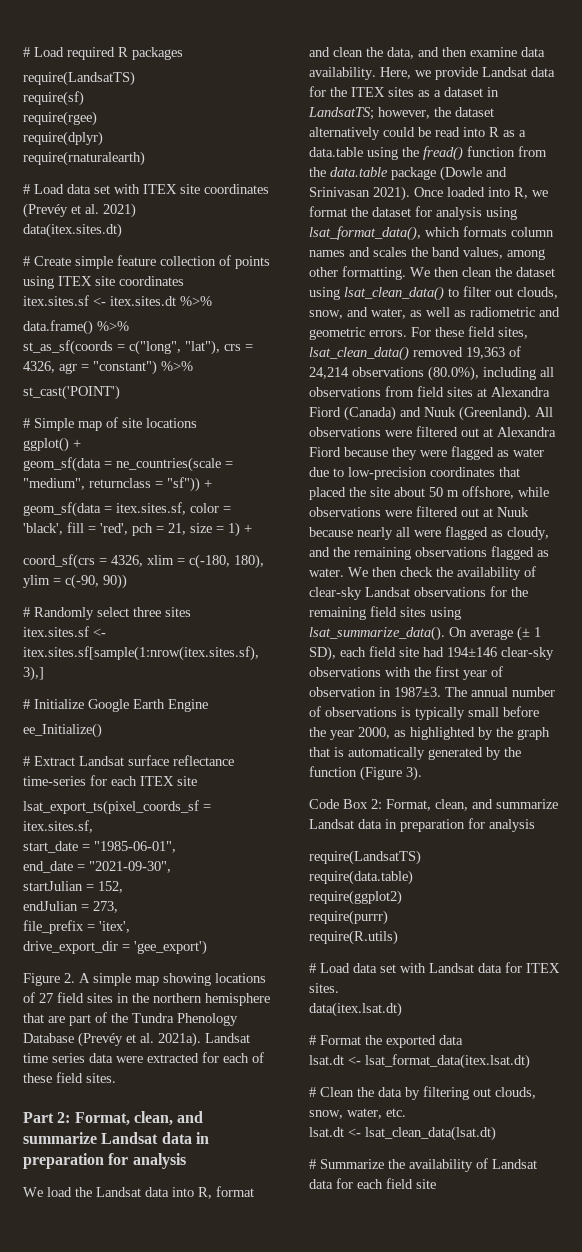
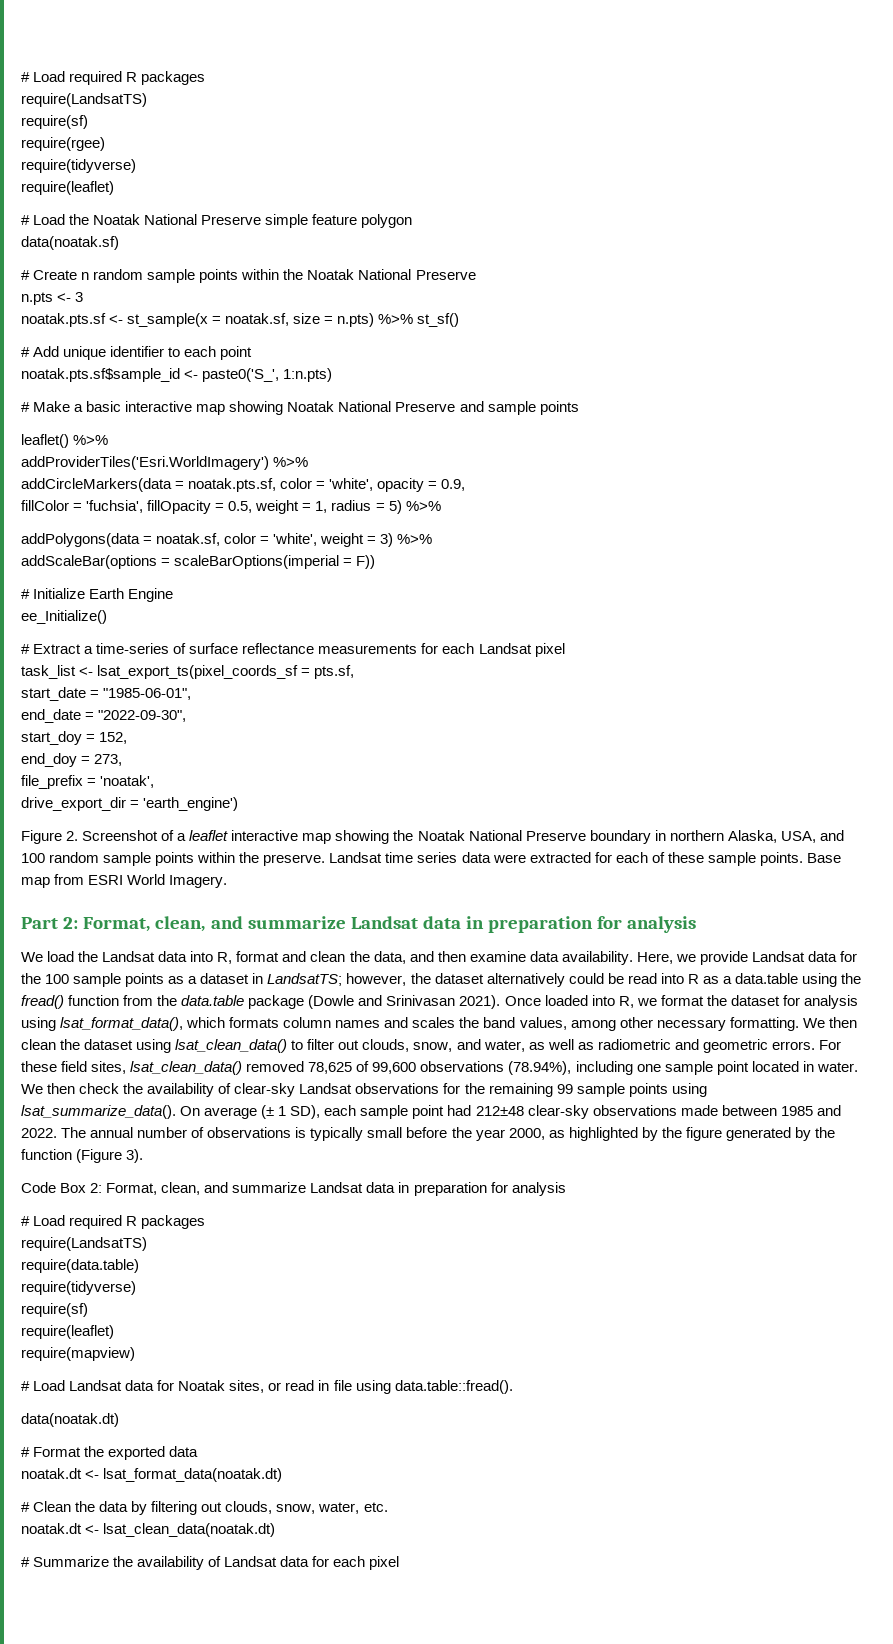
[23,131,103,146] [23,151,145,166] [23,184,269,194] [23,203,136,218] [23,223,122,238] [23,255,270,269] [23,276,184,289] [23,295,212,306] [23,320,129,335] [23,340,253,355] [23,360,193,375] [23,385,120,400] [23,417,197,431] [23,437,81,452] [23,457,233,472] [23,477,212,492] [23,502,231,517] [23,522,252,537] [23,554,264,569] [23,574,127,589] [23,607,191,620] [23,626,106,637] [23,646,259,661] [23,666,44,681] require(dplyr) // require(rnaturalearth) // # Load data set with ITEX site coordinates (Prevéy et al. 2021) // data(itex.sites.dt) // # Create simple feature collection of points using ITEX site coordinates // itex.sites.sf <- itex.sites.dt %>% // data.frame() %>% // st_as_sf(coords = c("long", "lat"), crs = 4326, agr = "constant") %>% // st_cast('POINT') // # Simple map of site locations // ggplot() + // geom_sf(data = ne_countries(scale = "medium", returnclass = "sf")) + // geom_sf(data = itex.sites.sf, color = 'black', fill = 'red', pch = 21, size = 1) + // coord_sf(crs = 4326, xlim = c(-180, 180), ylim = c(-90, 90)) // # Randomly select three sites // itex.sites.sf <- itex.sites.sf[sample(1:nrow(itex.sites.sf), 3),] -> [21,159,136,173] [21,181,114,195] [21,214,413,228] [21,236,119,250] [21,269,476,283] [21,292,84,305] [21,313,460,327] [21,346,253,360] [21,368,333,382] [21,401,579,415] [21,434,109,448] [21,456,309,470] [21,478,466,492] [21,500,441,514] [21,533,433,547] [21,555,376,569] require(tidyverse) // require(leaflet) // # Load the Noatak National Preserve simple feature polygon // data(noatak.sf) // # Create n random sample points within the Noatak National Preserve // n.pts <- 3 // noatak.pts.sf <- st_sample(x = noatak.sf, size = n.pts) %>% st_sf() // # Add unique identifier to each point // noatak.pts.sf$sample_id <- paste0('S_', 1:n.pts) // # Make a basic interactive map showing Noatak National Preserve and sample points // leaflet() %>% // addProviderTiles('Esri.WorldImagery') %>% // addCircleMarkers(data = noatak.pts.sf, color = 'white', opacity = 0.9, // fillColor = 'fuchsia', fillOpacity = 0.5, weight = 1, radius = 5) %>% // addPolygons(data = noatak.sf, color = 'white', weight = 3) %>% // addScaleBar(options = scaleBarOptions(imperial = F))
[88,699,129,712] Google -> (86, 593) none
[79,756,124,766] Landsat -> [84,643,187,654] a time-series of
[23,775,197,786] time-series for each ITEX site // -> [318,643,565,657] [21,665,94,679] measurements for each Landsat pixel // task_list <-
[23,820,93,833] itex.sites.sf, -> [314,665,355,679] pts.sf,
[89,861,171,873] [23,881,83,891] "2021-09-30", // startJulian -> [98,710,187,722] [21,731,82,745] "2022-09-30", // start_doy
[23,901,78,911] endJulian -> [21,753,77,767] end_doy
[99,921,130,933] 'itex', -> [100,775,155,788] 'noatak',
[134,940,207,955] 'gee_export') -> [143,797,239,811] 'earth_engine')
[79,973,266,986] [23,992,270,1006] [23,1012,238,1026] [23,1032,201,1047] A simple map showing locations of 27 field sites in the northern hemisphere that are part of the Tundra Phenology Database (Prevéy et al. 2021a). -> [82,830,844,844] [21,852,326,866] Screenshot of a leaflet interactive map showing the Noatak National Preserve boundary in northern Alaska, USA, and 100 random sample points within the preserve.
[56,1072,116,1083] field sites. -> [707,852,841,866] [21,874,228,888] sample points. Base map from ESRI World Imagery.
[351,87,414,97] ITEX sites -> [45,973,165,987] 100 sample points
(338, 272) none -> [656,1019,726,1031] necessary
[466,346,521,359] [309,366,554,381] [309,386,550,397] [309,406,553,421] [309,426,556,437] [309,446,544,460] [309,467,520,480] [309,486,549,500] [309,506,529,517] [309,526,549,540] [309,546,549,560] 19,363 of 24,214 observations (80.0%), including all observations from field sites at Alexandra Fiord (Canada) and Nuuk (Greenland). All observations were filtered out at Alexandra Fiord because they were flagged as water due to low-precision coordinates that placed the site about 50 m offshore, while observations were filtered out at Nuuk because nearly all were flagged as cloudy, and the remaining observations flagged as -> [308,1061,814,1075] 78,625 of 99,600 observations (78.94%), including one sample point located in
[370,606,426,617] field sites -> [556,1083,668,1097] 99 sample points
[369,646,554,660] [309,666,503,680] [309,687,441,697] field site had 194±146 clear-sky observations with the first year of observation in 1987±3. -> [360,1105,841,1119] [21,1128,57,1138] sample point had 212±48 clear-sky observations made between 1985 and 2022.
[517,727,550,740] [309,747,425,760] graph that is automatically -> [685,1127,722,1141] figure
[309,850,421,865] [309,870,413,885] [309,890,402,905] [309,910,388,925] [309,930,398,945] [309,962,560,973] [309,983,339,993] [309,1002,402,1017] require(LandsatTS) // require(data.table) // require(ggplot2) // require(purrr) // require(R.utils) // # Load data set with Landsat data for ITEX sites. // data(itex.lsat.dt) -> [21,1215,206,1229] [21,1237,147,1251] [21,1259,139,1273] [21,1281,136,1295] [21,1303,88,1317] [21,1325,114,1339] [21,1347,135,1361] [21,1380,513,1394] [21,1413,119,1427] # Load required R packages // require(LandsatTS) // require(data.table) // require(tidyverse) // require(sf) // require(leaflet) // require(mapview) // # Load Landsat data for Noatak sites, or read in file using data.table::fread(). // data(noatak.dt)
[309,1054,530,1069] lsat.dt <- lsat_format_data(itex.lsat.dt) -> [21,1468,283,1482] noatak.dt <- lsat_format_data(noatak.dt)
[309,1126,496,1141] lsat.dt <- lsat_clean_data(lsat.dt) -> [21,1523,276,1537] noatak.dt <- lsat_clean_data(noatak.dt)
[386,1178,436,1189] field site -> [369,1556,400,1570] pixel

